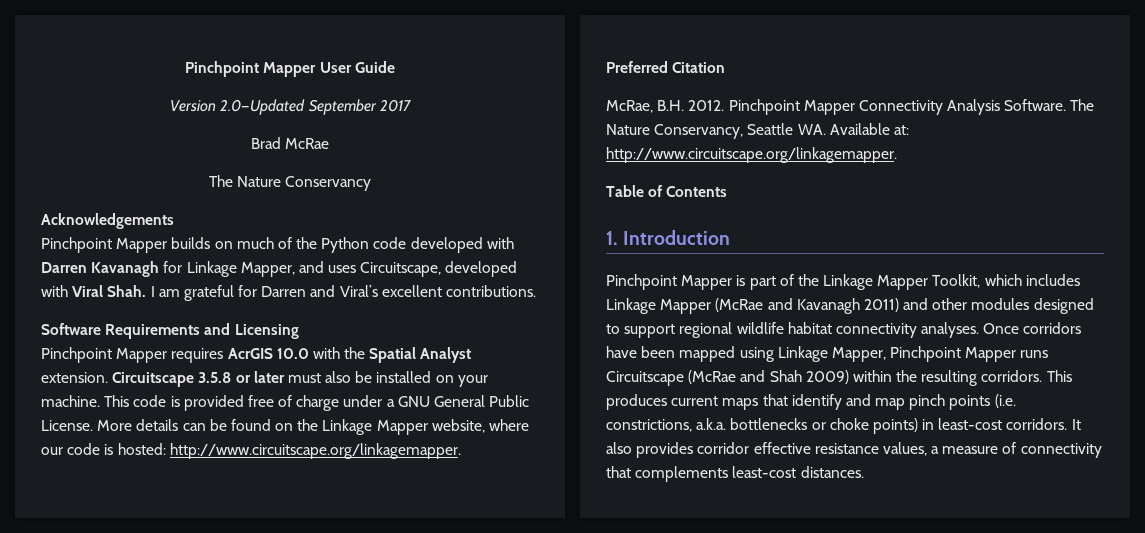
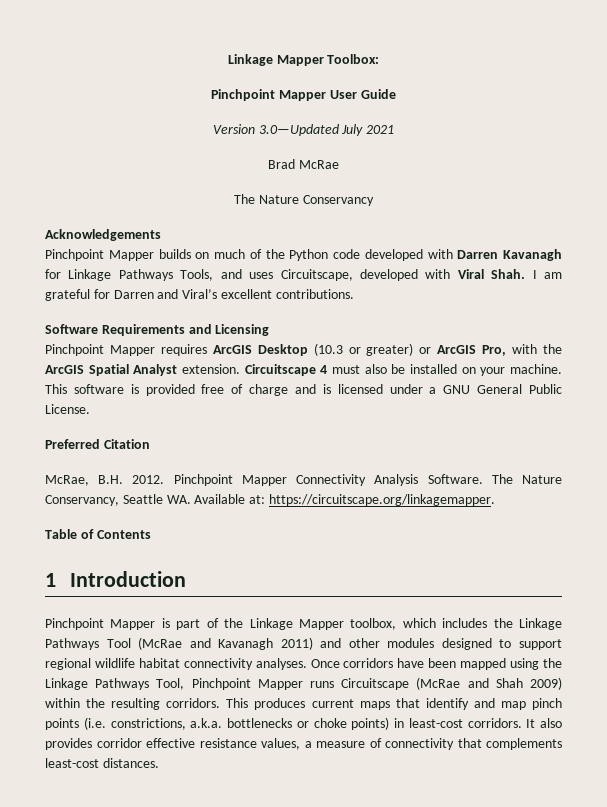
(185, 69) none -> [227,54,380,66] Linkage Mapper Toolbox: //
[220,99,412,115] 2.0—Updated September 2017 -> [258,124,395,136] 3.0—Updated July 2021
[240,262,295,277] Mapper, -> [118,269,214,281] Pathways Tools,
[227,348,309,359] AcrGIS 10.0 -> [212,343,507,356] ArcGIS Desktop (10.3 or greater) or ArcGIS Pro,
(366, 353) none -> [45,365,84,374] ArcGIS
[198,371,285,383] 3.5.8 or later -> [320,365,328,374] 4
[133,395,167,407] code -> [73,384,124,394] software
(340, 403) none -> [295,384,383,394] and is licensed
[97,419,530,435] [41,443,461,459] More details can be found on the Linkage Mapper website, where our code is hosted: http://www.circuitscape.org/linkagemapper. -> (90, 409) none
[606,147,897,163] http://www.circuitscape.org/linkagemapper. -> [268,494,495,506] https://circuitscape.org/linkagemapper.
[606,231,618,245] 1. -> [45,573,56,587] 1
[932,274,981,288] Toolkit, -> [350,618,397,630] toolbox,
[606,298,712,314] Linkage Mapper -> [493,618,562,630] [45,638,131,650] the Linkage Pathways Tool
[777,346,886,362] Linkage Mapper, -> [542,658,562,668] [45,678,185,690] the Linkage Pathways Tool,

